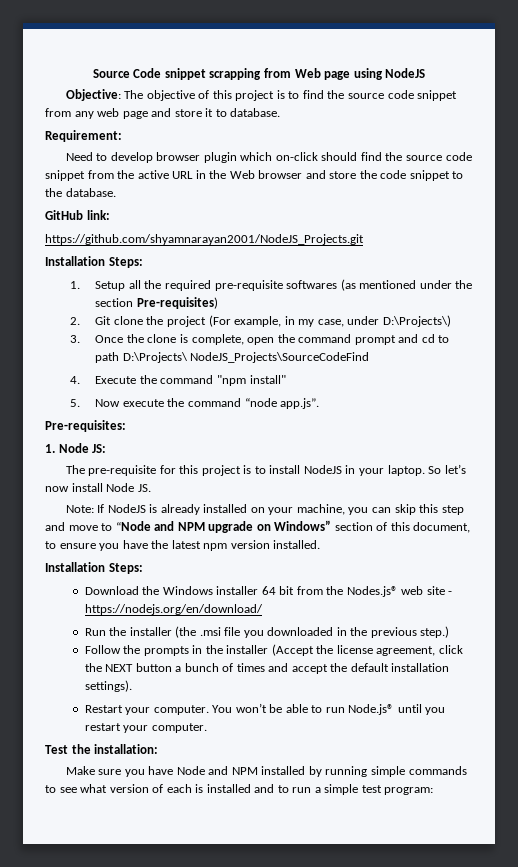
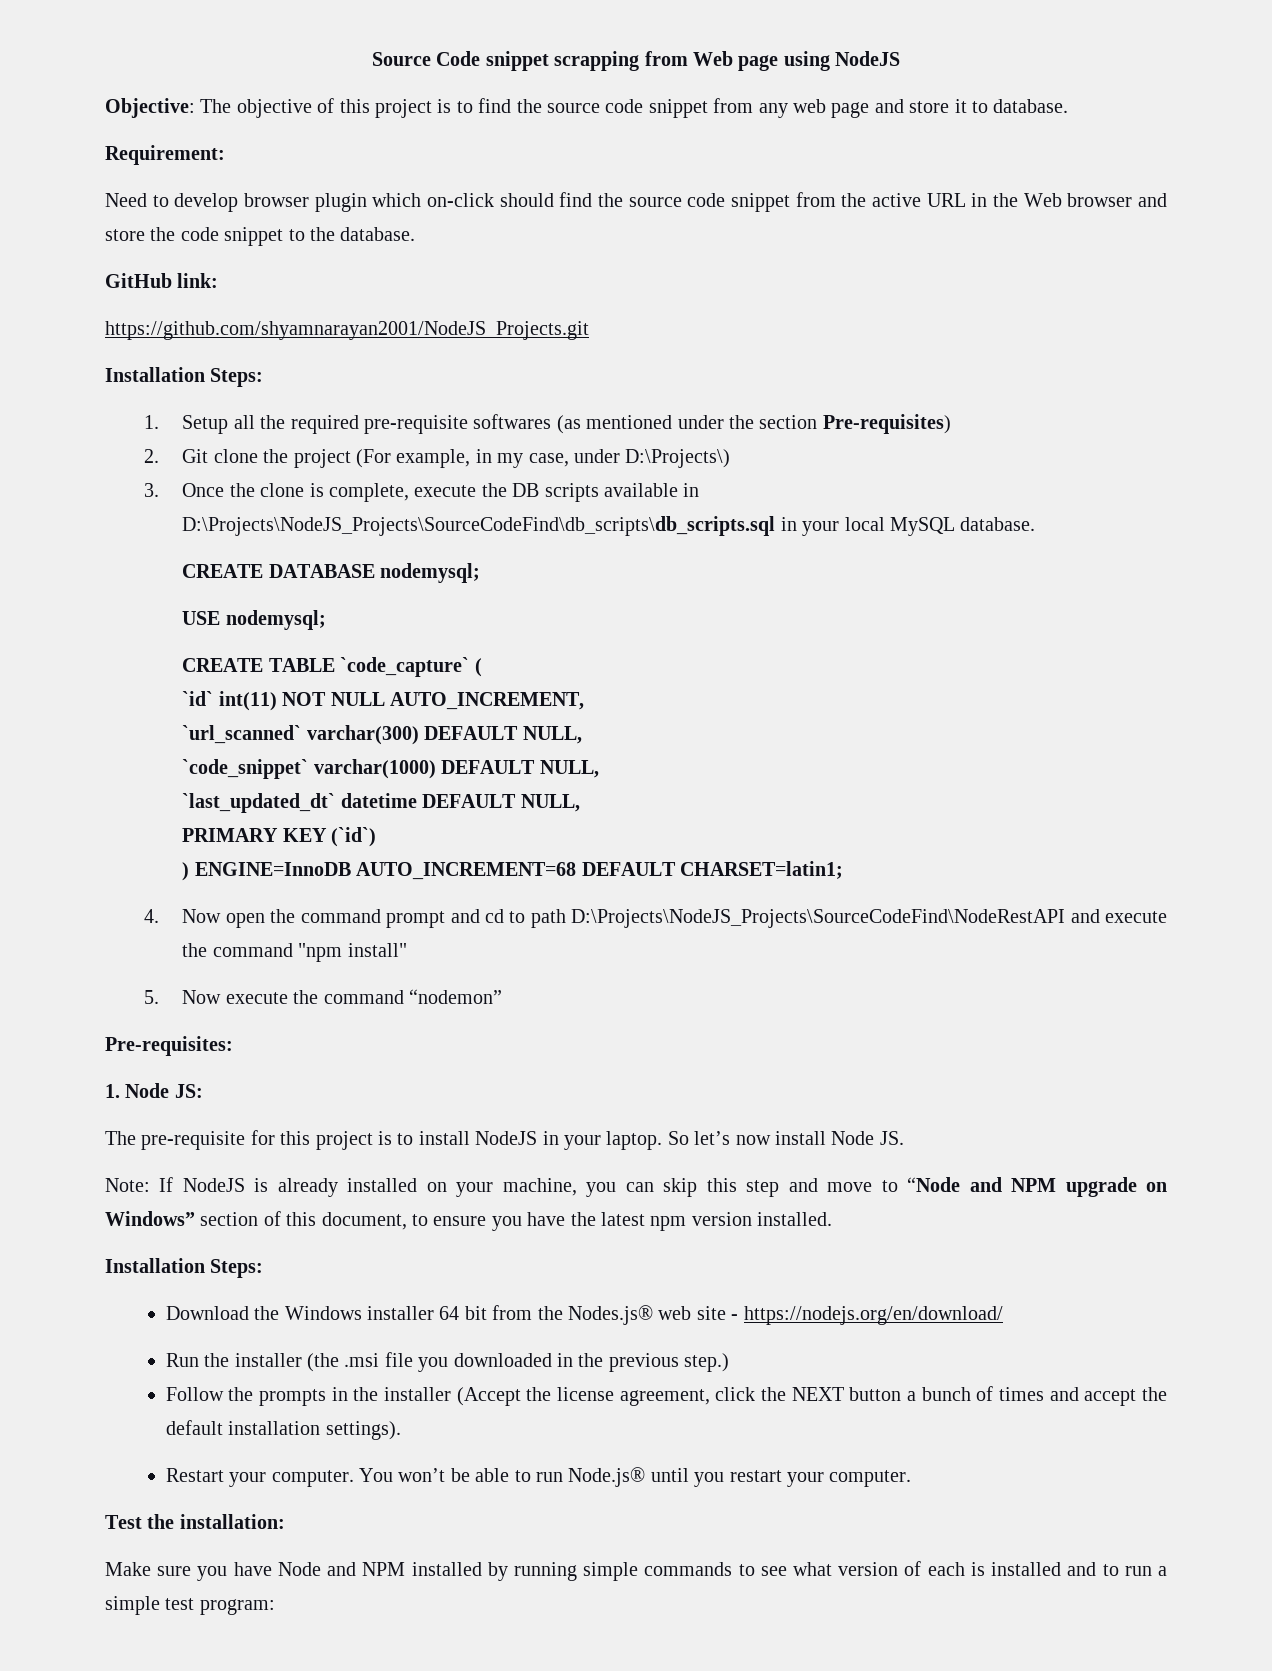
(244, 339) none -> [414,483,700,502] [182,516,1036,536] [182,563,481,583] [182,610,326,630] [182,657,482,677] [182,691,585,711] [182,725,582,745] [182,759,599,779] [182,793,580,813] [182,827,377,847] [182,861,844,881] [143,909,222,923] execute the DB scripts available in D:\Projects\NodeJS_Projects\SourceCodeFind\db_scripts\db_scripts.sql in your local MySQL database. // CREATE DATABASE nodemysql; // USE nodemysql; // CREATE TABLE `code_capture` ( // `id` int(11) NOT NULL AUTO_INCREMENT, // `url_scanned` varchar(300) DEFAULT NULL, // `code_snippet` varchar(1000) DEFAULT NULL, // `last_updated_dt` datetime DEFAULT NULL, // PRIMARY KEY (`id`) // ) ENGINE=InnoDB AUTO_INCREMENT=68 DEFAULT CHARSET=latin1; // 4. Now
[122,352,370,363] [70,376,137,384] D:\Projects\ NodeJS_Projects\SourceCodeFind // 4. Execute -> [571,909,1167,928] D:\Projects\NodeJS_Projects\SourceCodeFind\NodeRestAPI and execute
[244,398,320,409] “node app.js”. -> [409,989,503,1004] “nodemon”

